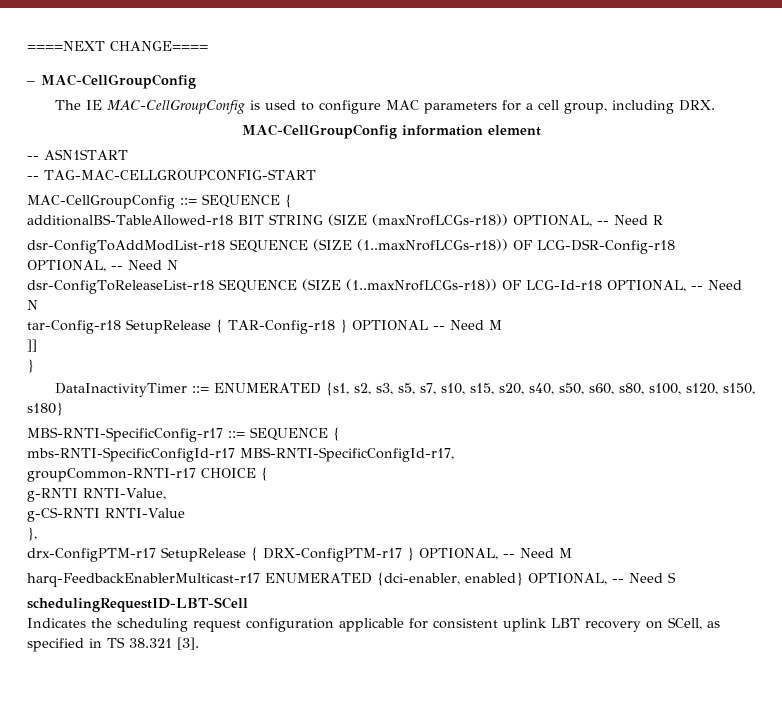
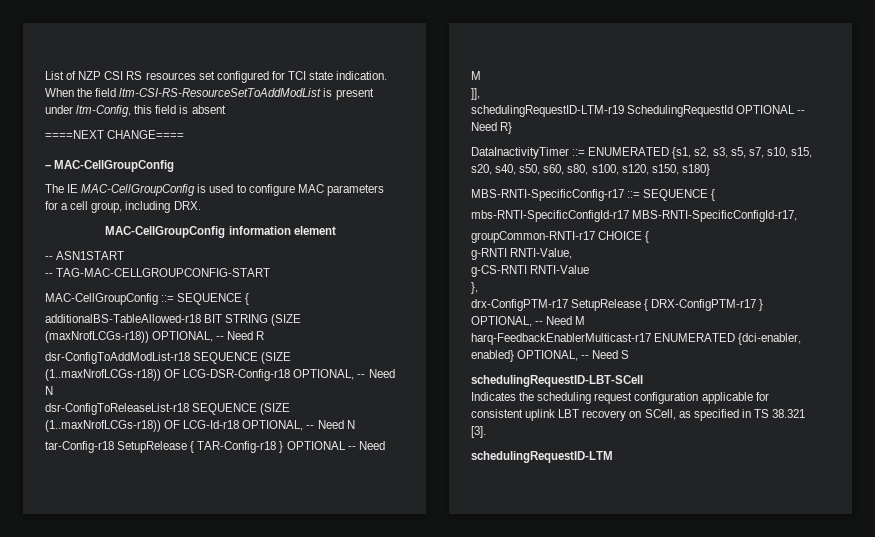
(27, 46) none -> [45,71,388,83] [45,88,374,100] [45,105,226,117] List of NZP CSI RS resources set configured for TCI state indication. When the field ltm-CSI-RS-ResourceSetToAddModList is present under ltm-Config, this field is absent //
[27,339,37,352] [27,359,34,373] ]] // } -> [471,88,480,100] [471,105,806,117] [471,122,513,134] ]], // schedulingRequestID-LTM-r19 SchedulingRequestId OPTIONAL -- Need R}
(199, 643) none -> [471,451,613,463] // schedulingRequestID-LTM

